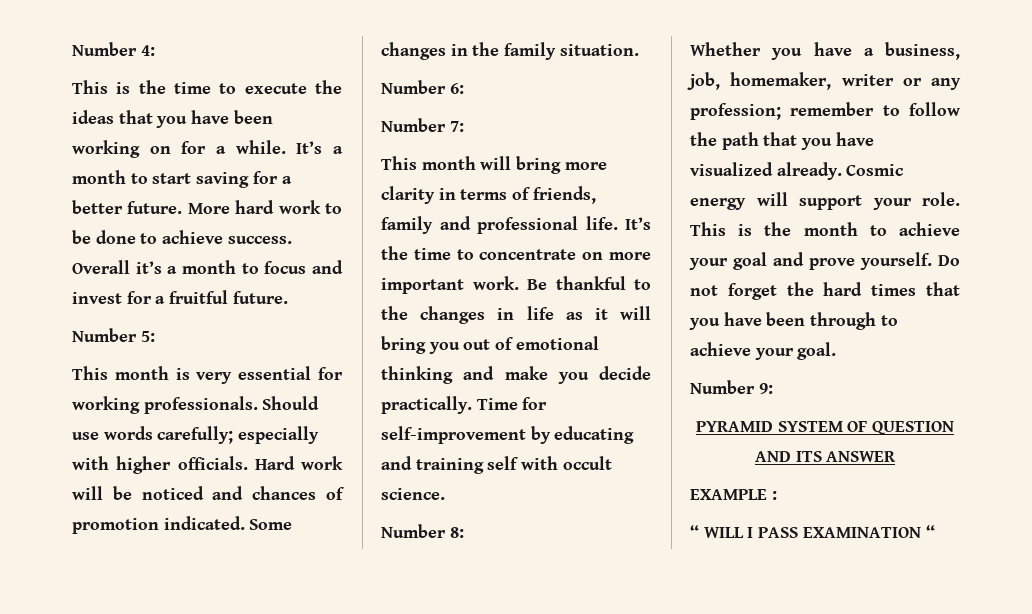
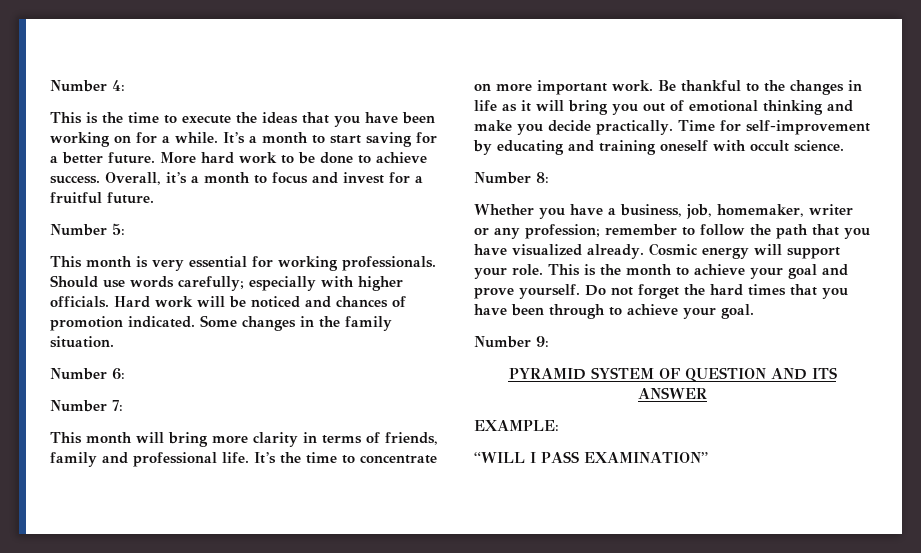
[72,260,130,274] Overall -> [105,172,161,185] Overall,
[487,456,520,470] self -> [660,140,708,152] oneself
[690,489,777,500] [690,525,935,538] EXAMPLE : // “ WILL I PASS EXAMINATION “ -> [474,420,559,431] [474,451,708,463] EXAMPLE: // “WILL I PASS EXAMINATION”

